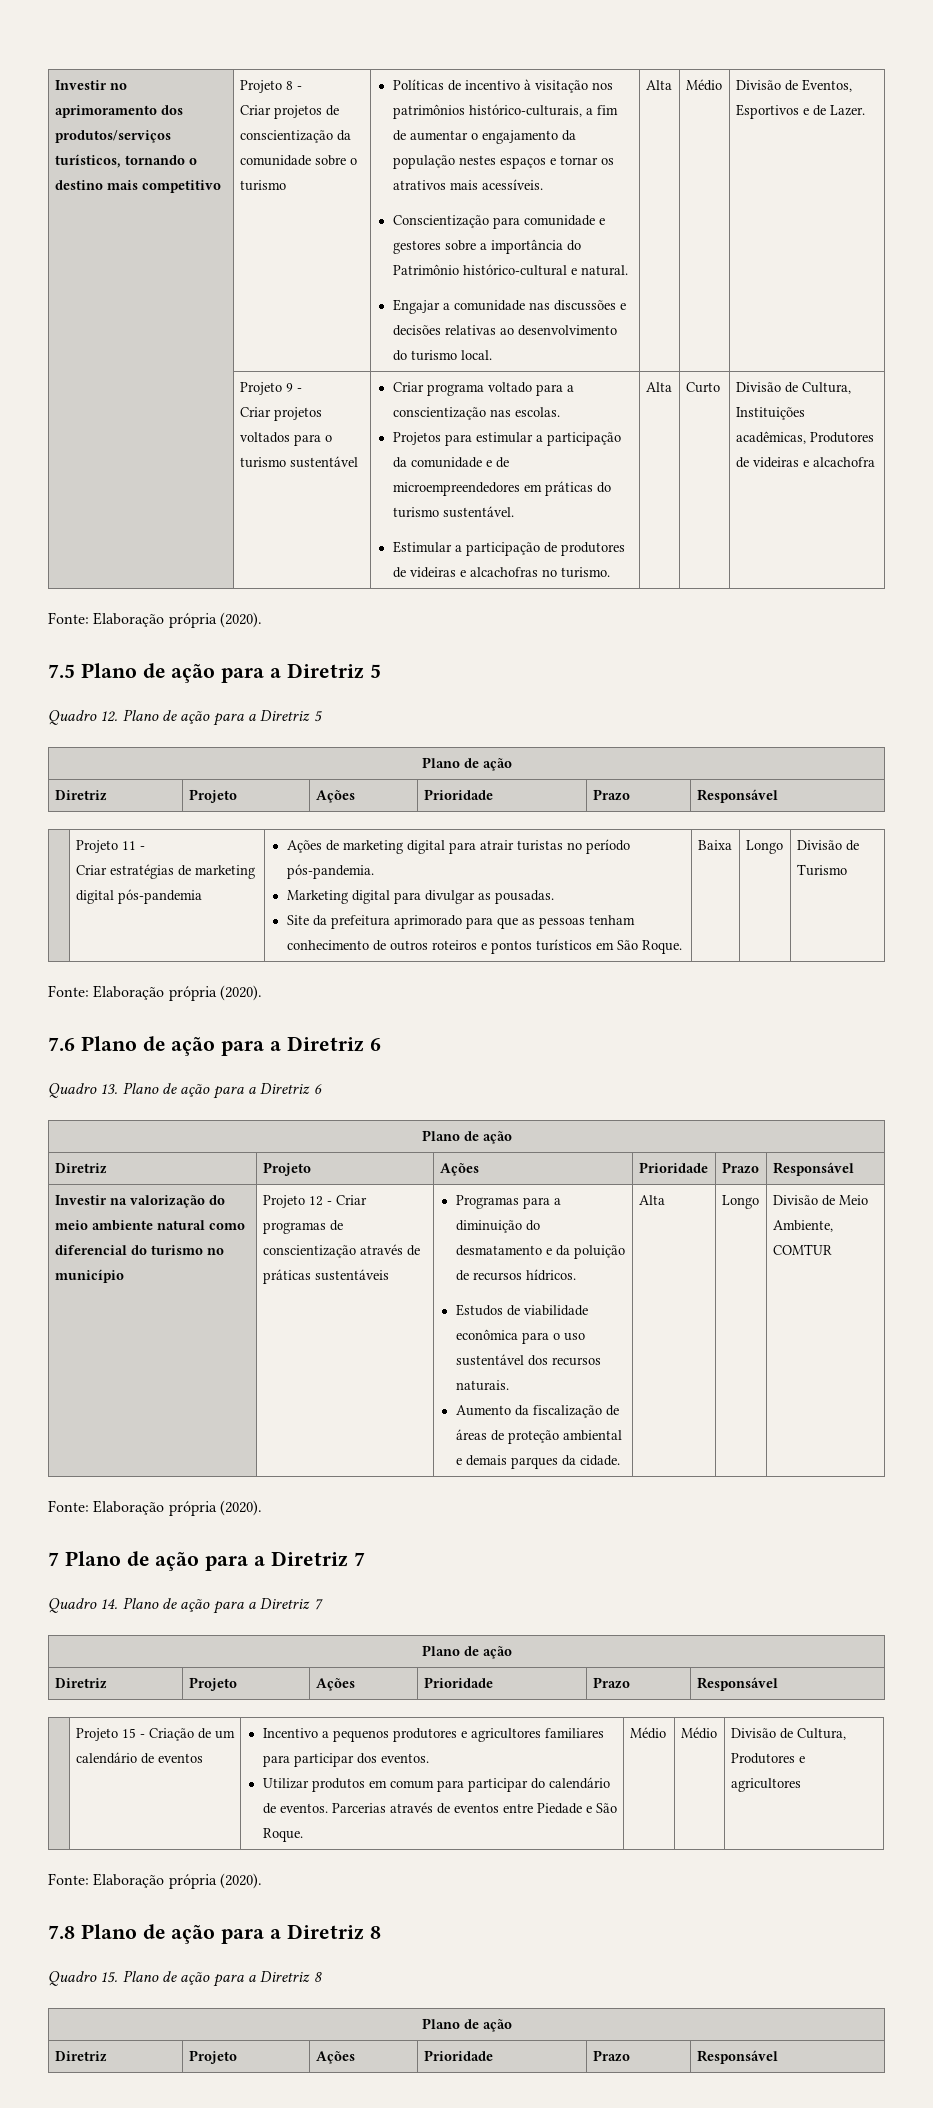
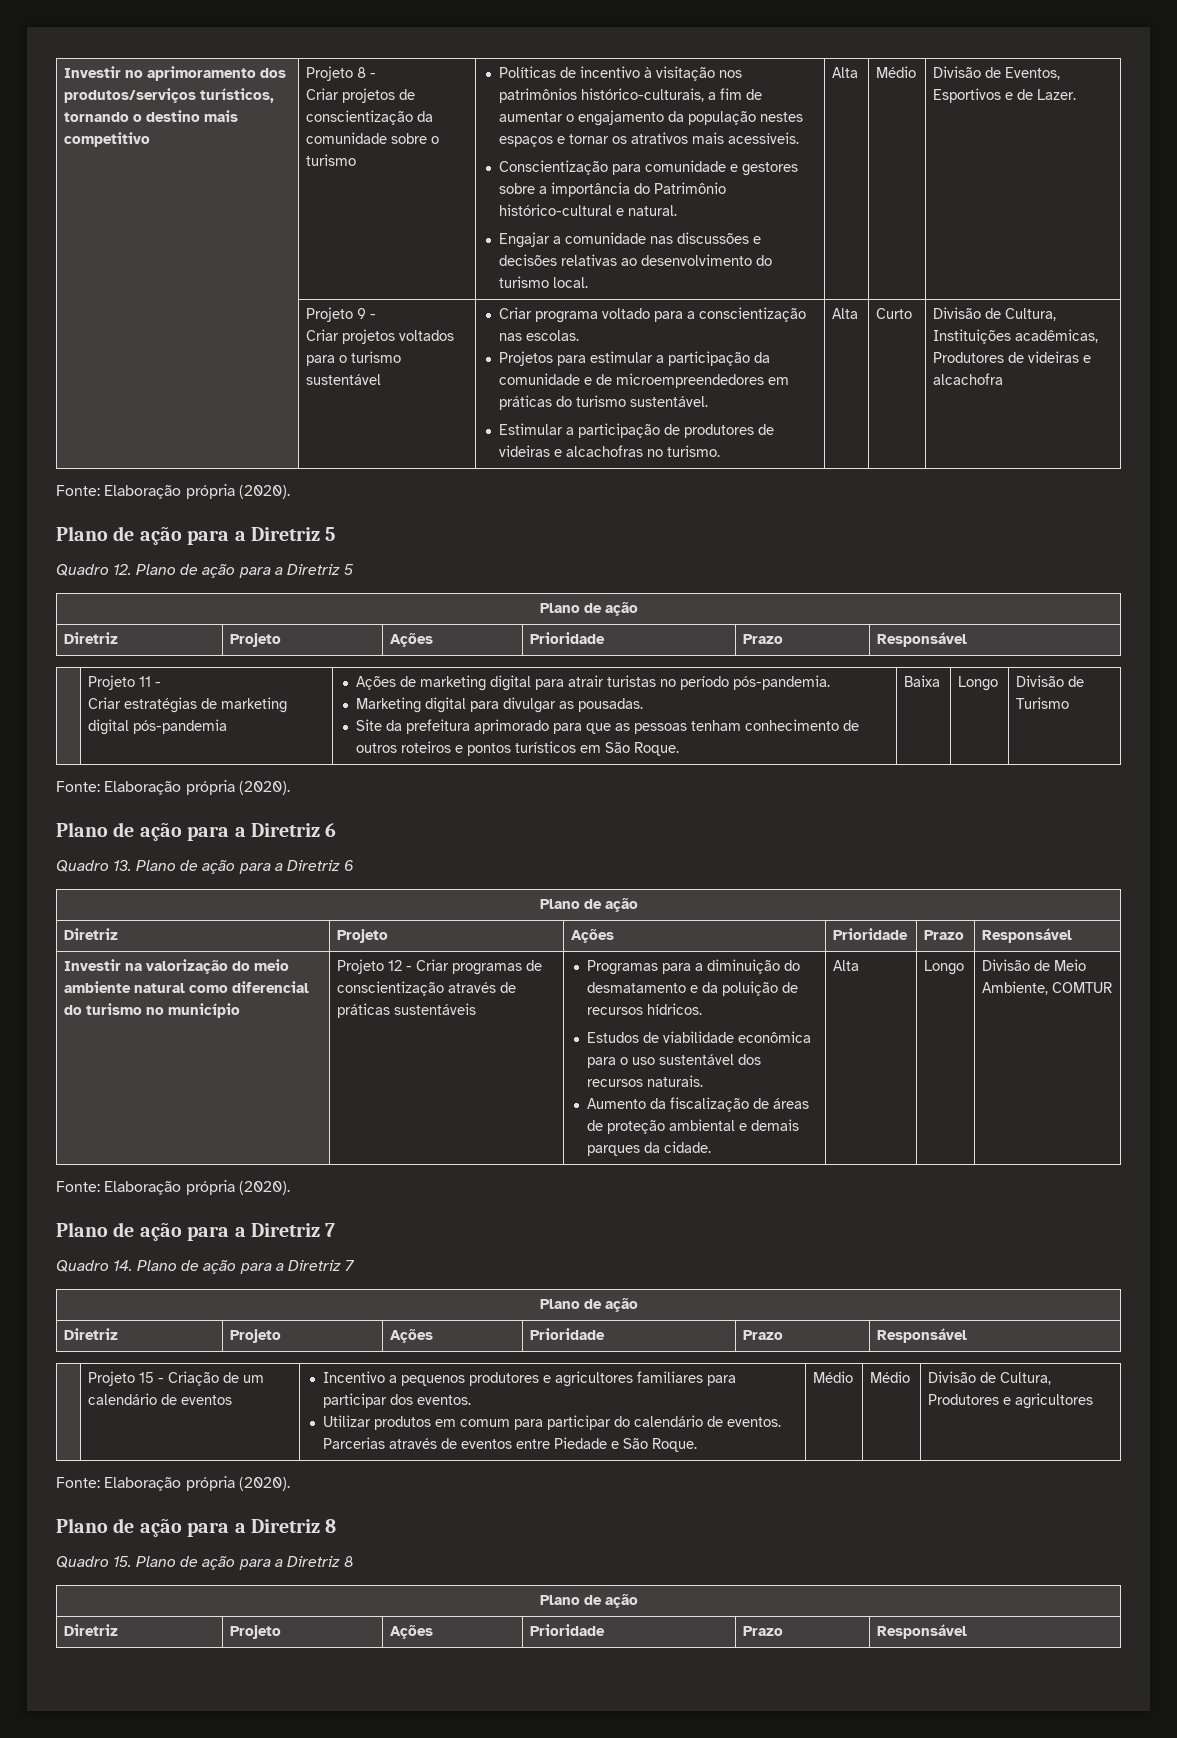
[48,664,75,678] 7.5 -> (290, 492) none
[48,1037,75,1051] 7.6 -> (290, 788) none
[48,1552,59,1566] 7 -> (290, 1188) none
[48,1925,75,1939] 7.8 -> (290, 1484) none

